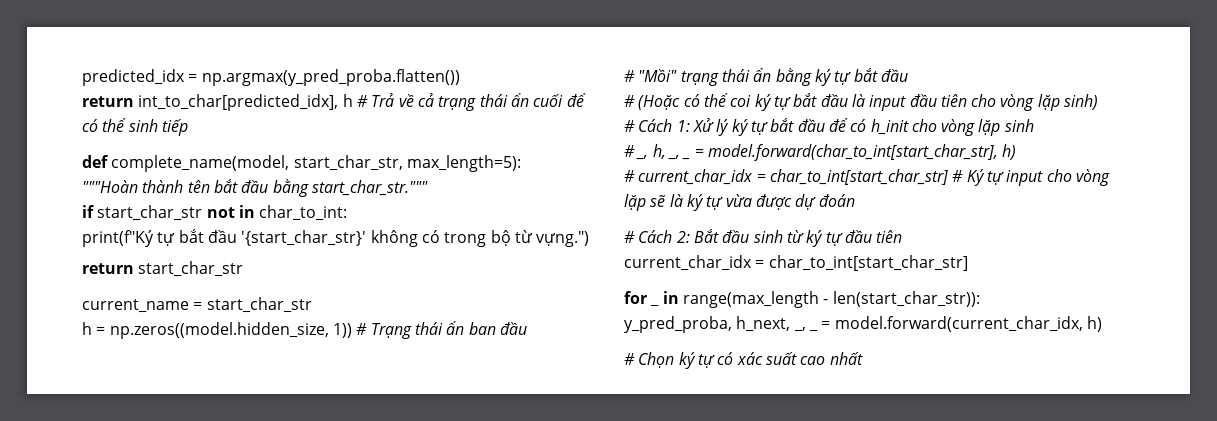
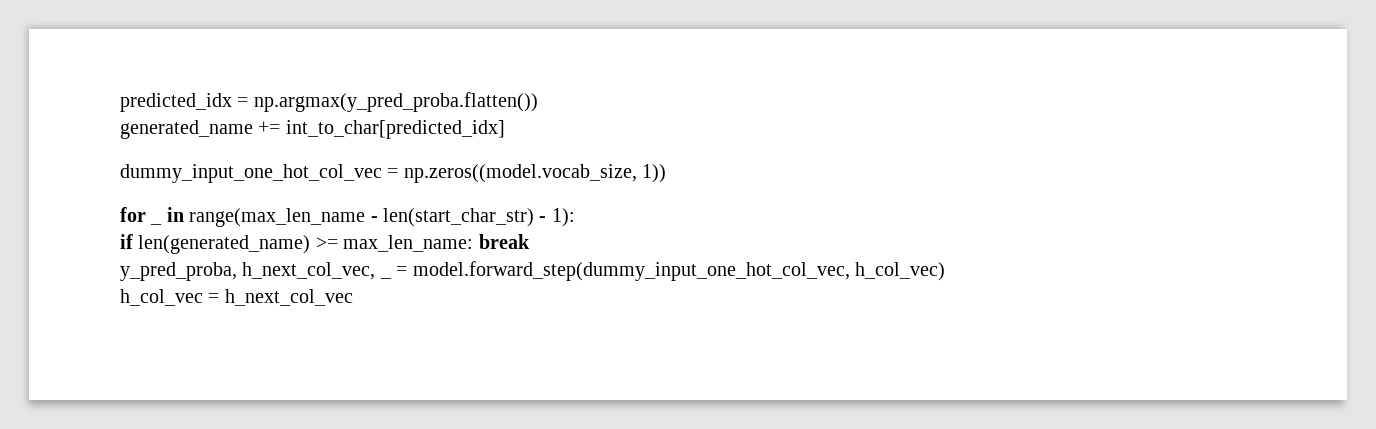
[82,93,586,111] [82,118,188,136] [82,155,521,172] [82,179,428,197] [82,205,348,221] [82,229,590,247] [82,261,244,277] [82,297,312,313] [82,321,527,339] [624,68,908,86] [624,93,1099,111] [624,118,1034,136] [624,144,691,160] [694,144,1017,161] [624,169,1110,186] [624,194,855,211] [624,229,903,247] [624,255,968,271] [624,291,647,304] [650,304,660,307] [662,291,980,308] [624,316,818,333] [821,316,1102,332] [624,352,863,369] return int_to_char[predicted_idx], h # Trả về cả trạng thái ẩn cuối để có thể sinh tiếp // def complete_name(model, start_char_str, max_length=5): // """Hoàn thành tên bắt đầu bằng start_char_str.""" // if start_char_str not in char_to_int: // print(f"Ký tự bắt đầu '{start_char_str}' không có trong bộ từ vựng.") // return start_char_str // current_name = start_char_str // h = np.zeros((model.hidden_size, 1)) # Trạng thái ẩn ban đầu // # "Mồi" trạng thái ẩn bằng ký tự bắt đầu // # (Hoặc có thể coi ký tự bắt đầu là input đầu tiên cho vòng lặp sinh) // # Cách 1: Xử lý ký tự bắt đầu để có h_init cho vòng lặp sinh // # _, h, _, _ = model.forward(char_to_int[start_char_str], h) // # current_char_idx = char_to_int[start_char_str] # Ký tự input cho vòng lặp sẽ là ký tự vừa được dự đoán // # Cách 2: Bắt đầu sinh từ ký tự đầu tiên // current_char_idx = char_to_int[start_char_str] // for _ in range(max_length - len(start_char_str)): // y_pred_proba, h_next, _, _ = model.forward(current_char_idx, h) // # Chọn ký tự có xác suất cao nhất -> [120,120,505,139] [120,164,667,183] [120,207,146,222] [150,222,163,225] [166,207,575,227] [120,234,530,254] [120,262,392,281] [396,261,945,281] [120,289,353,306] generated_name += int_to_char[predicted_idx] // dummy_input_one_hot_col_vec = np.zeros((model.vocab_size, 1)) // for _ in range(max_len_name - len(start_char_str) - 1): // if len(generated_name) >= max_len_name: break // y_pred_proba, h_next_col_vec, _ = model.forward_step(dummy_input_one_hot_col_vec, h_col_vec) // h_col_vec = h_next_col_vec

